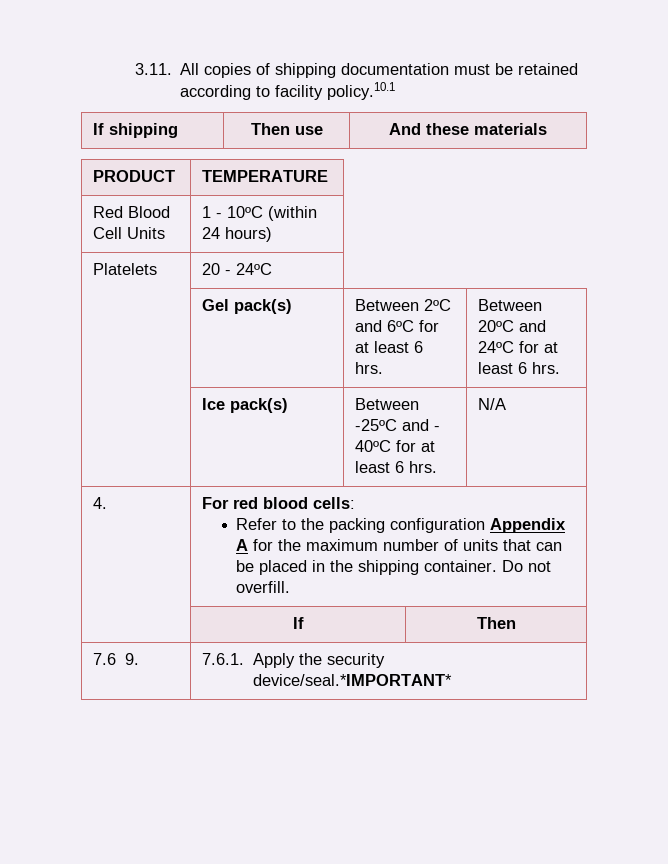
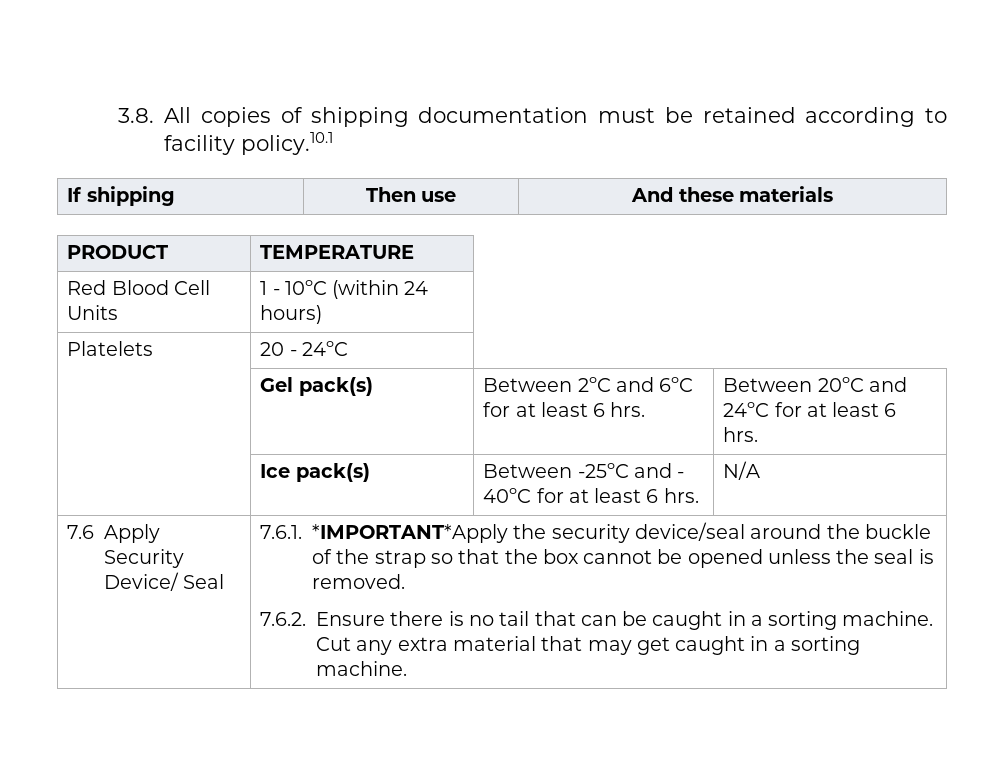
[134,63,172,75] 3.11. -> [117,108,154,123] 3.8.
[93,497,108,509] [202,497,356,509] [236,518,567,533] [236,539,563,551] [236,560,552,575] [236,581,291,593] [292,617,304,629] [476,617,516,629] [93,653,139,665] [202,653,385,668] [252,674,452,686] 4. | For red blood cells: // Refer to the packing configuration Appendix A for the maximum number of units that can be placed in the shipping container. Do not overfill. // | If | Then // 7.6 9. | 7.6.1. Apply the security device/seal.*IMPORTANT* -> [67,524,161,543] [104,549,185,568] [104,572,225,591] [260,522,931,543] [312,549,934,568] [312,574,406,589] [260,611,934,630] [316,636,860,655] [316,661,408,676] 7.6 Apply Security Device/ Seal | 7.6.1. *IMPORTANT*Apply the security device/seal around the buckle of the strap so that the box cannot be opened unless the seal is removed. // 7.6.2. Ensure there is no tail that can be caught in a sorting machine. Cut any extra material that may get caught in a sorting machine.

